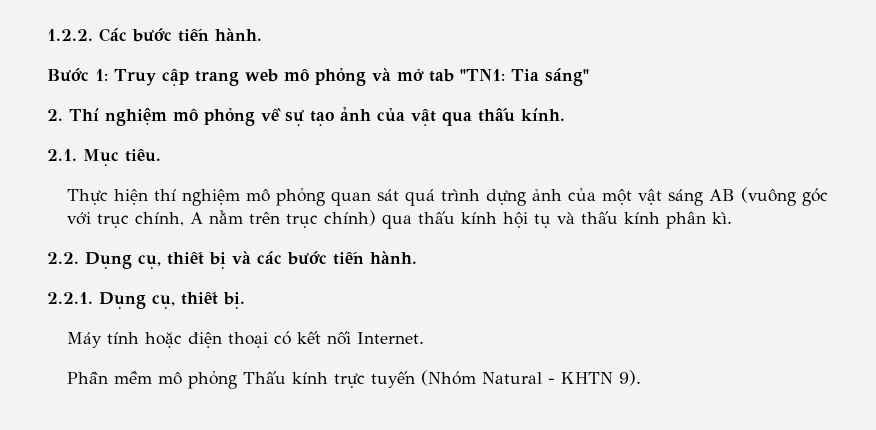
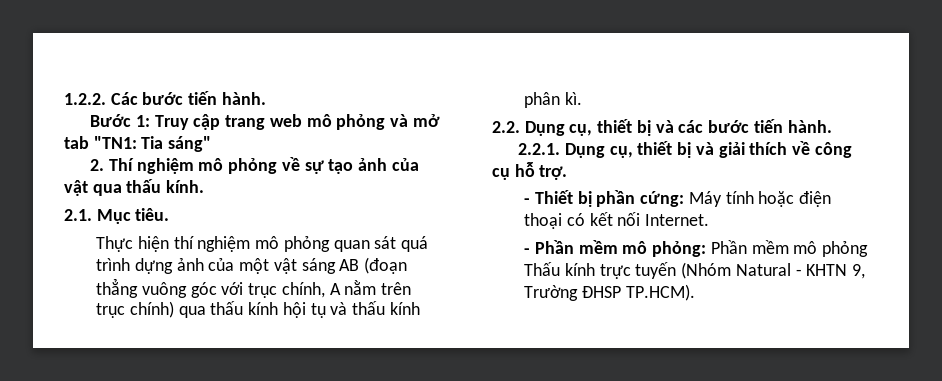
[741,187,797,206] (vuông -> [364,257,408,274] [96,278,187,298] (đoạn thẳng vuông
[223,292,245,309] bị. // -> [677,141,852,158] [492,162,568,180] [524,190,685,207] bị và giải thích về công cụ hỗ trợ. // - Thiết bị phần cứng:
(425, 338) none -> [524,240,707,257] - Phần mềm mô phỏng:
[619,370,642,386] 9). -> [852,264,866,279] [524,284,695,301] 9, Trường ĐHSP TP.HCM).

